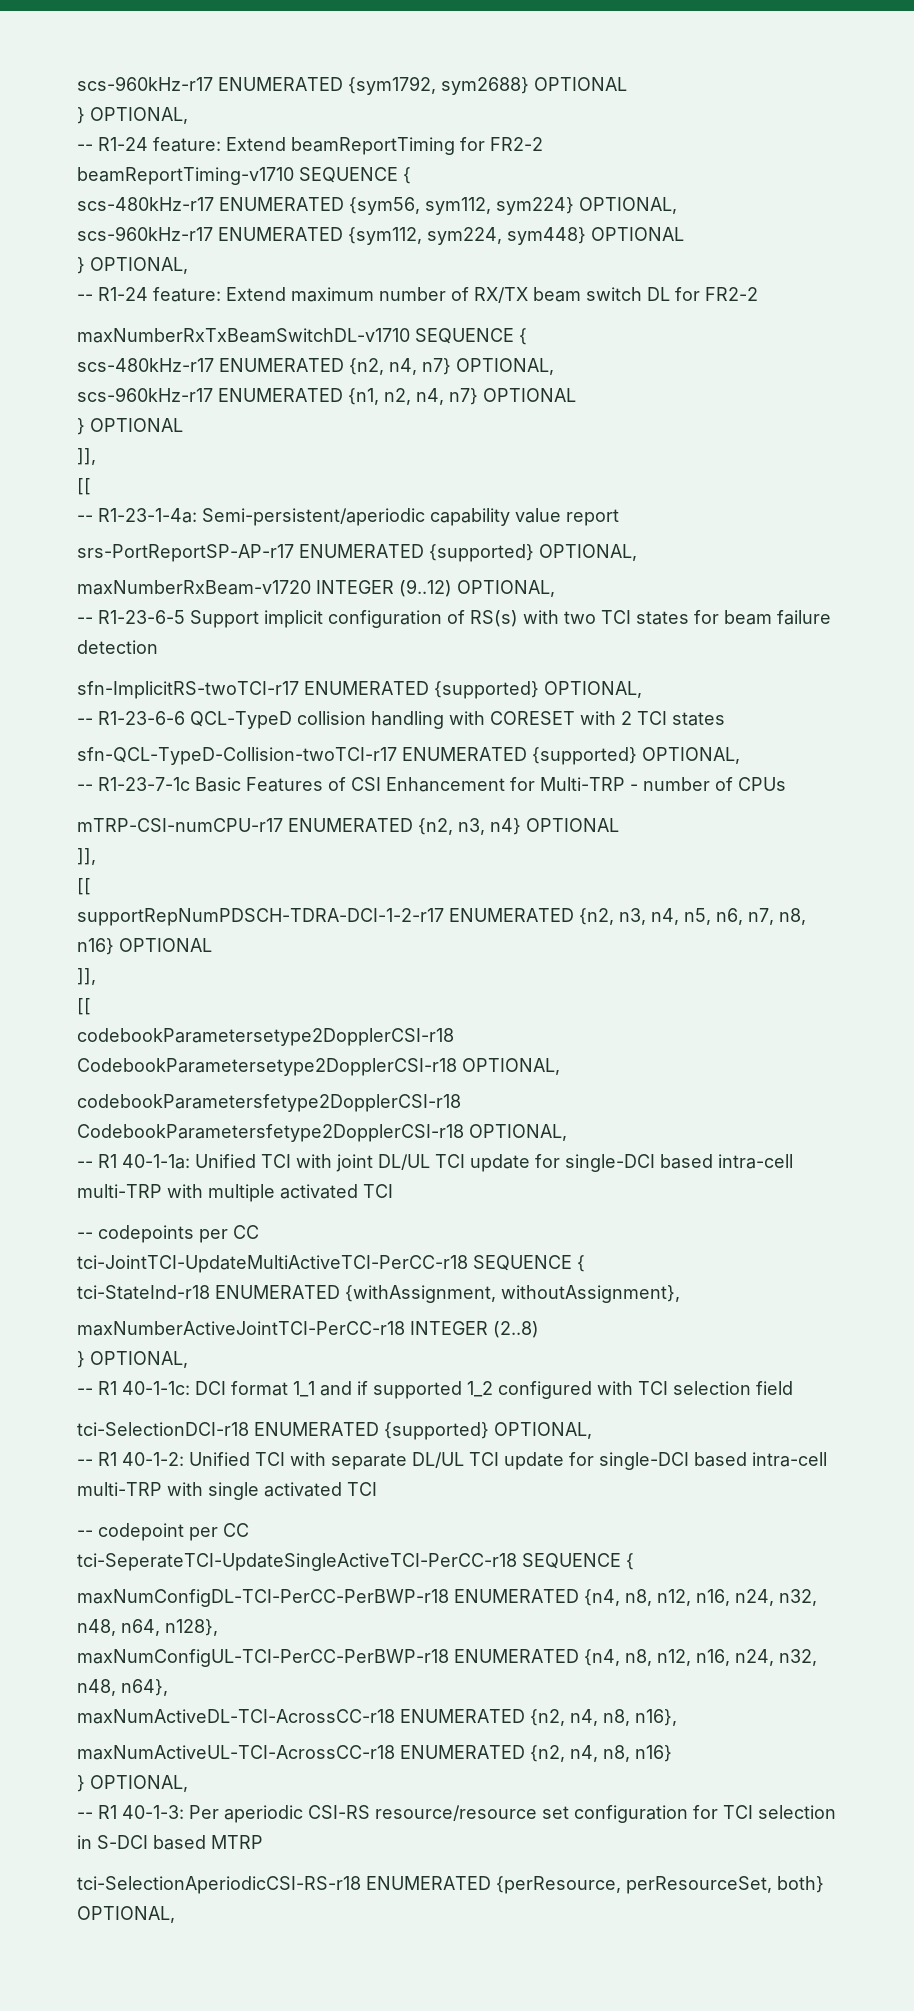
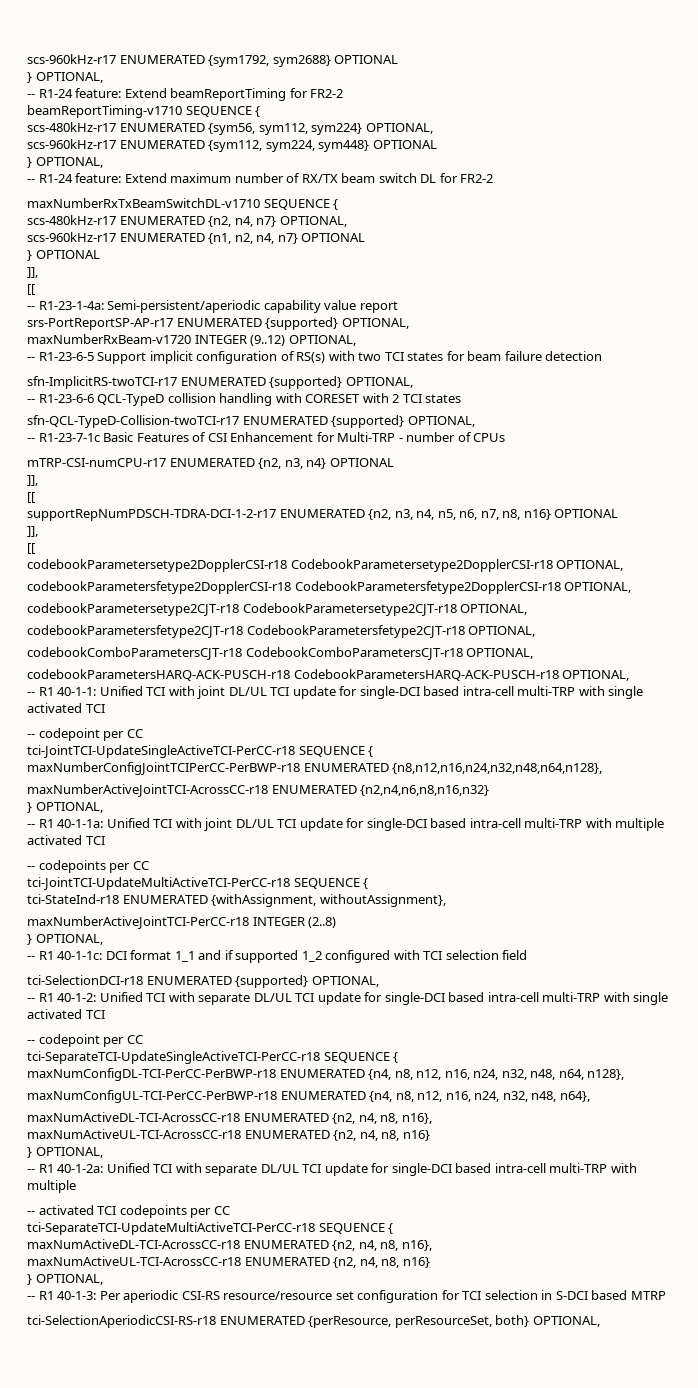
(567, 1132) none -> [27,603,528,616] [27,625,536,638] [27,647,534,660] [27,669,630,681] [27,686,644,699] [27,703,105,713] [27,728,143,741] [27,745,374,758] [27,762,603,775] [27,784,490,797] [27,802,103,813] // codebookParametersetype2CJT-r18 CodebookParametersetype2CJT-r18 OPTIONAL, // codebookParametersfetype2CJT-r18 CodebookParametersfetype2CJT-r18 OPTIONAL, // codebookComboParametersCJT-r18 CodebookComboParametersCJT-r18 OPTIONAL, // codebookParametersHARQ-ACK-PUSCH-r18 CodebookParametersHARQ-ACK-PUSCH-r18 OPTIONAL, // -- R1 40-1-1: Unified TCI with joint DL/UL TCI update for single-DCI based intra-cell multi-TRP with single activated TCI // -- codepoint per CC // tci-JointTCI-UpdateSingleActiveTCI-PerCC-r18 SEQUENCE { // maxNumberConfigJointTCIPerCC-PerBWP-r18 ENUMERATED {n8,n12,n16,n24,n32,n48,n64,n128}, // maxNumberActiveJointTCI-AcrossCC-r18 ENUMERATED {n2,n4,n6,n8,n16,n32} // } OPTIONAL,
[77,1553,517,1571] tci-SeperateTCI-UpdateSingleActiveTCI-PerCC-r18 -> [27,1051,320,1064] tci-SeparateTCI-UpdateSingleActiveTCI-PerCC-r18
(188, 1783) none -> [27,1163,637,1176] [27,1180,76,1193] [27,1205,230,1218] [27,1222,394,1235] [27,1239,432,1251] [27,1256,430,1268] [27,1274,103,1285] // -- R1 40-1-2a: Unified TCI with separate DL/UL TCI update for single-DCI based intra-cell multi-TRP with multiple // -- activated TCI codepoints per CC // tci-SeparateTCI-UpdateMultiActiveTCI-PerCC-r18 SEQUENCE { // maxNumActiveDL-TCI-AcrossCC-r18 ENUMERATED {n2, n4, n8, n16}, // maxNumActiveUL-TCI-AcrossCC-r18 ENUMERATED {n2, n4, n8, n16} // } OPTIONAL,

